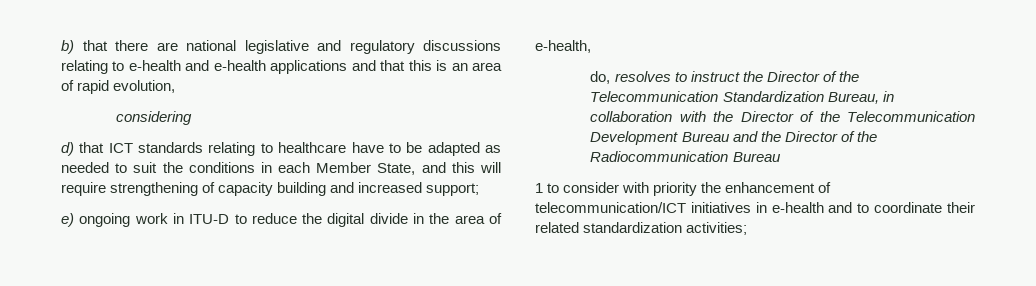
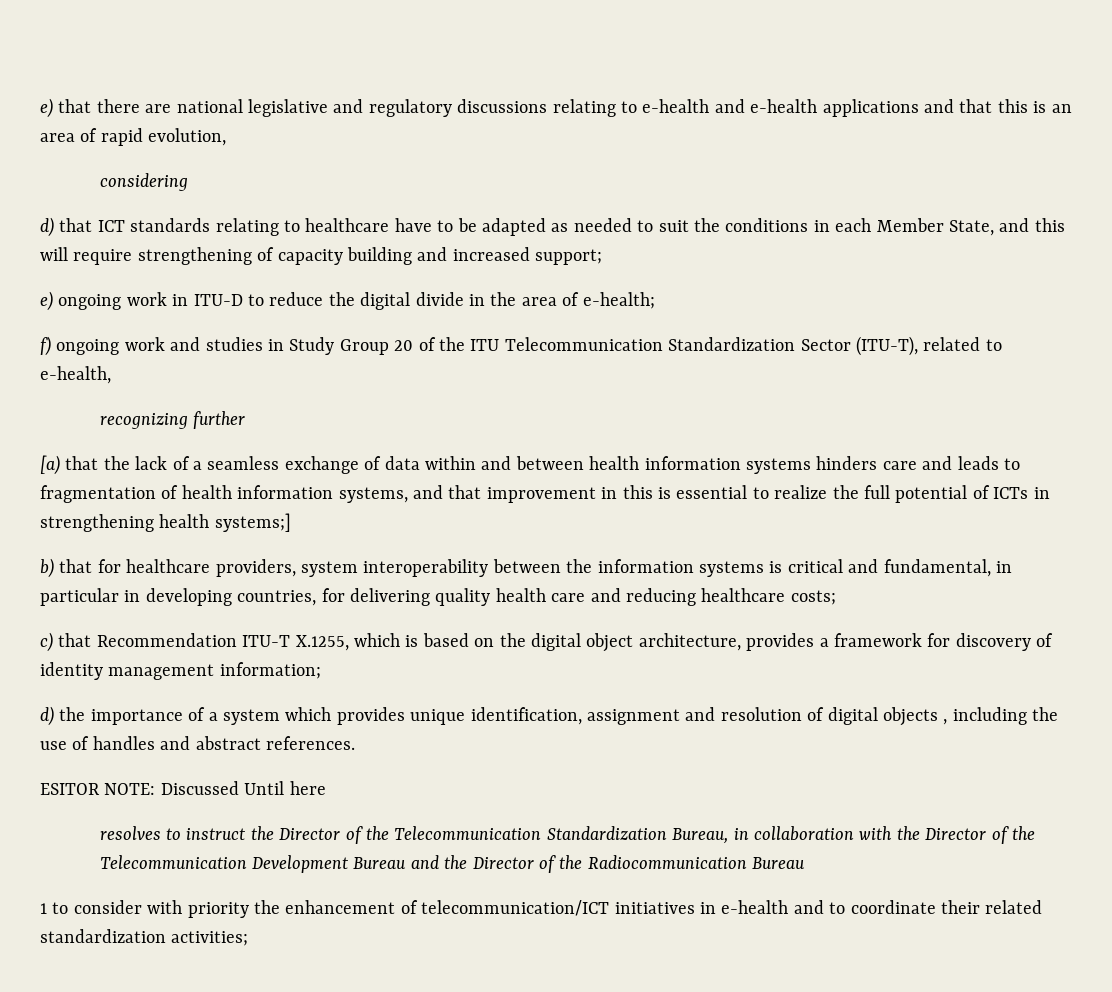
[61,40,74,54] b) -> [40,98,53,118] e)
[535,40,591,53] [590,71,611,84] e-health, // do, -> [582,292,655,309] [40,336,1002,356] [40,366,111,384] [99,411,246,429] [40,455,1020,475] [40,485,1050,503] [40,513,291,532] [40,558,1012,578] [40,588,836,606] [40,632,1054,652] [40,662,321,680] [40,706,1059,726] [40,736,355,750] [40,781,326,795] e-health; // f) ongoing work and studies in Study Group 20 of the ITU Telecommunication Standardization Sector (ITU-T), related to e-health, // recognizing further // [a) that the lack of a seamless exchange of data within and between health information systems hinders care and leads to fragmentation of health information systems, and that improvement in this is essential to realize the full potential of ICTs in strengthening health systems;] // b) that for healthcare providers, system interoperability between the information systems is critical and fundamental, in particular in developing countries, for delivering quality health care and reducing healthcare costs; // c) that Recommendation ITU-T X.1255, which is based on the digital object architecture, provides a framework for discovery of identity management information; // d) the importance of a system which provides unique identification, assignment and resolution of digital objects , including the use of handles and abstract references. // ESITOR NOTE: Discussed Until here //

